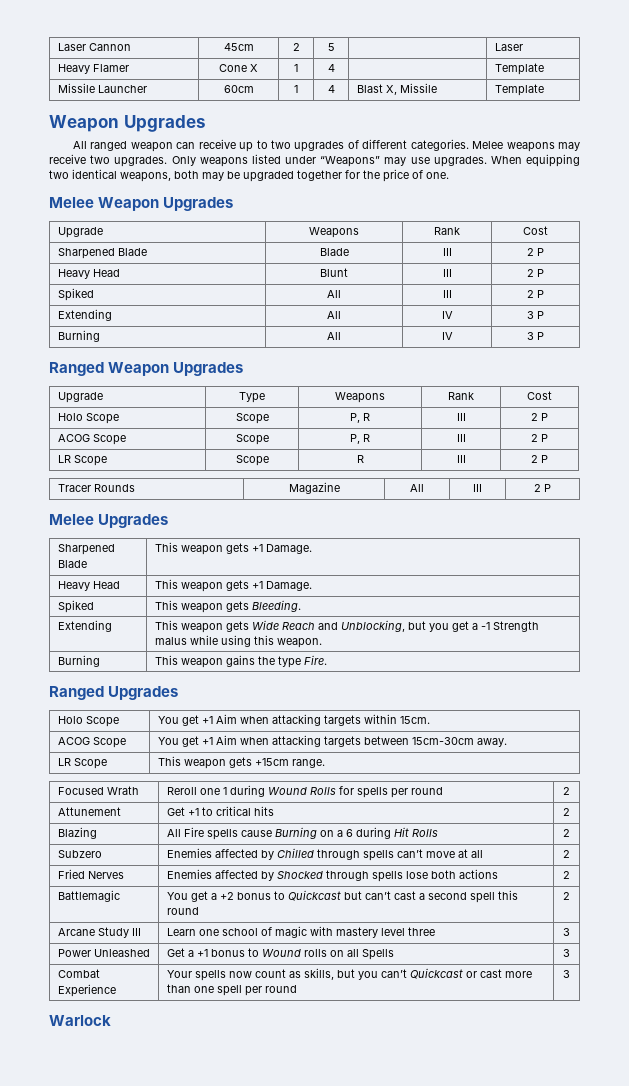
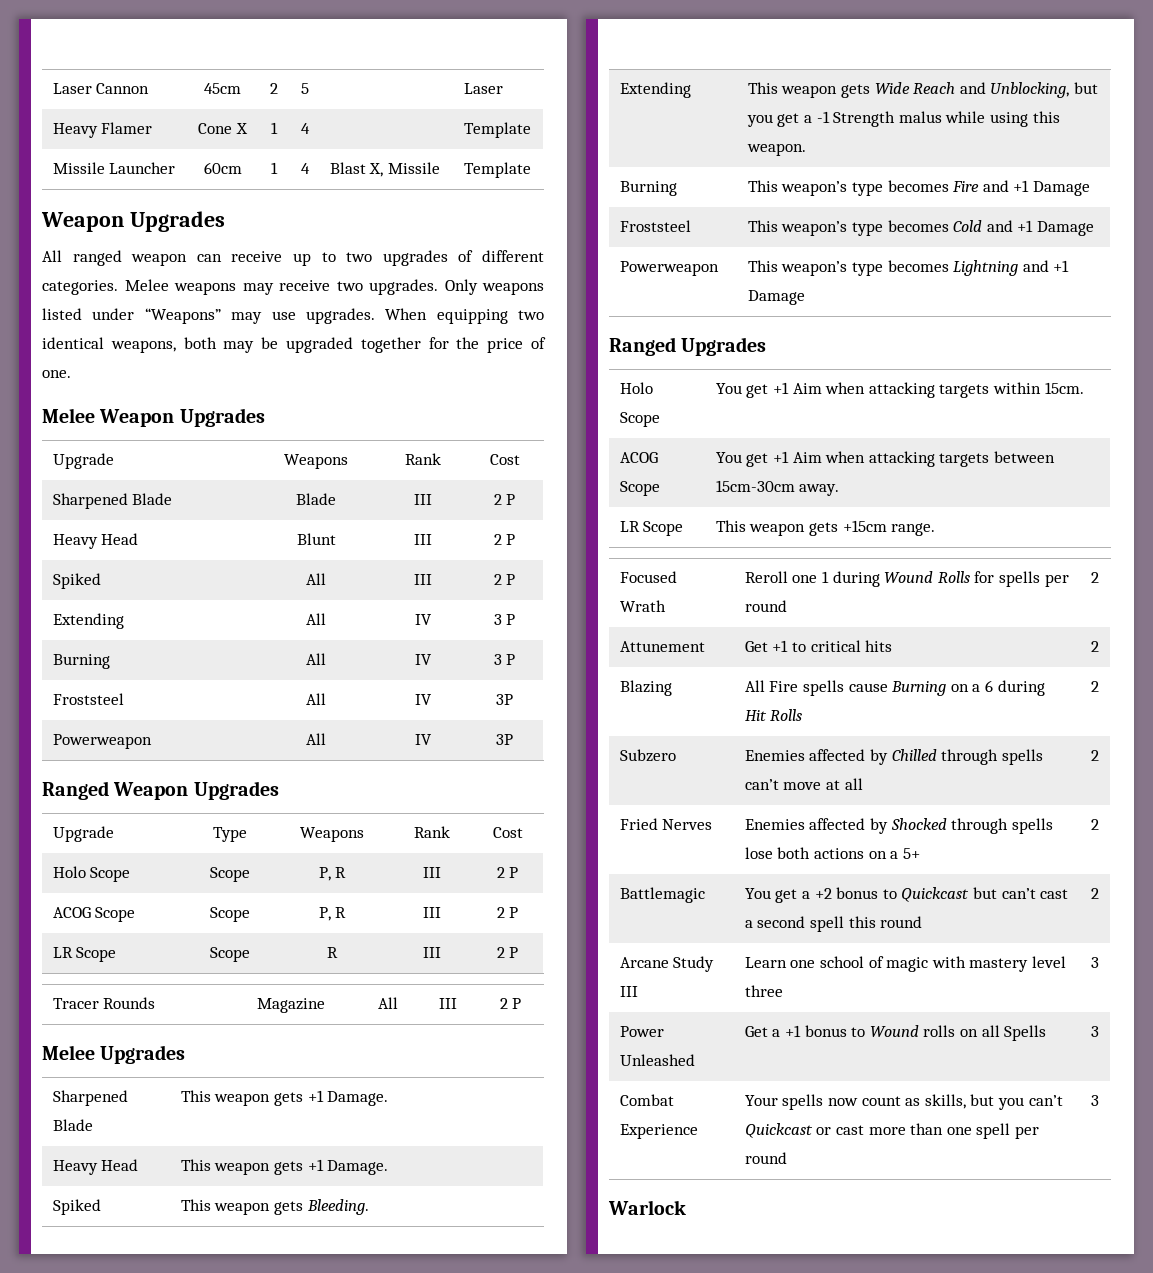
(544, 336) none -> [52,693,124,705] [306,693,326,705] [414,694,432,705] [496,694,513,705] [52,734,152,749] [306,733,326,745] [414,734,432,745] [496,734,513,745] // Froststeel | All | IV | 3P // Powerweapon | All | IV | 3P
[180,655,327,668] weapon gains the type Fire. -> [781,180,1090,196] [619,220,691,232] [747,220,1094,236] [619,261,719,276] [747,260,1070,276] [747,290,805,305] weapon’s type becomes Fire and +1 Damage // Froststeel | This weapon’s type becomes Cold and +1 Damage // Powerweapon | This weapon’s type becomes Lightning and +1 Damage
(498, 874) none -> [868,848,920,859] on a 5+

